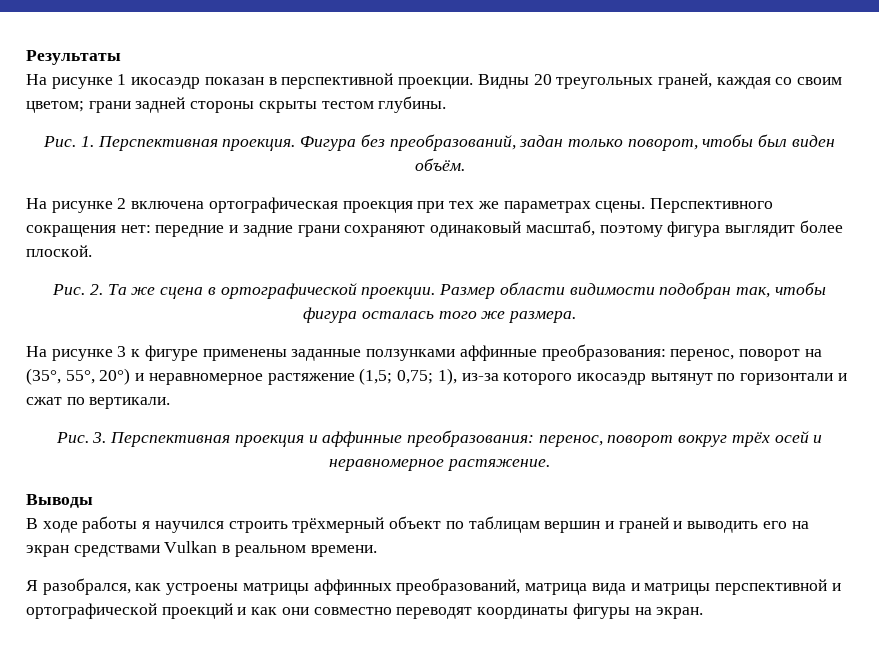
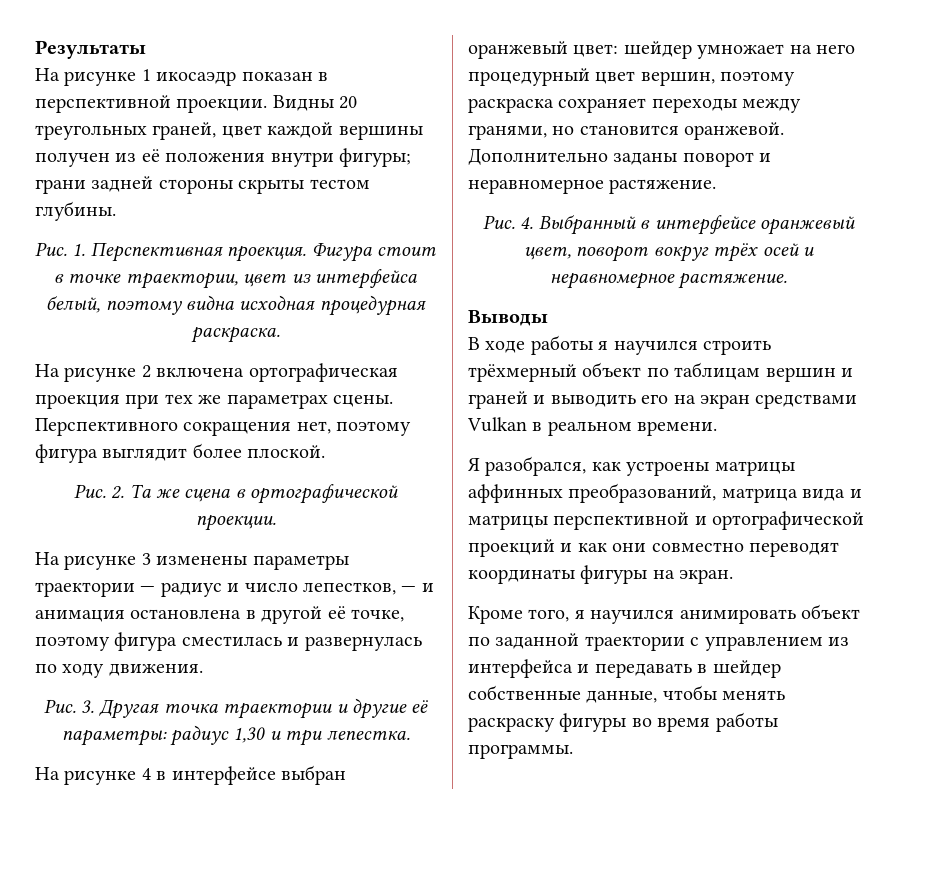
[716,77,843,89] [26,101,84,113] каждая со своим цветом; -> [221,122,423,140] [35,148,411,167] цвет каждой вершины получен из её положения внутри фигуры;
[360,134,835,151] [414,158,465,171] без преобразований, задан только поворот, чтобы был виден объём. -> [377,247,436,256] [54,269,417,289] [46,295,426,316] [190,326,280,343] стоит в точке траектории, цвет из интерфейса белый, поэтому видна исходная процедурная раскраска.
[120,220,595,237] нет: передние и задние грани сохраняют одинаковый масштаб, -> [296,421,331,434] нет,
[439,282,826,299] [303,307,576,323] [26,344,822,361] [26,368,847,385] [26,397,171,409] [55,430,603,447] Размер области видимости подобран так, чтобы фигура осталась того же размера. // На рисунке 3 к фигуре применены заданные ползунками аффинные преобразования: перенос, поворот на (35°, 55°, 20°) и неравномерное растяжение (1,5; 0,75; 1), из-за которого икосаэдр вытянут по горизонтали и сжат по вертикали. // Рис. 3. Перспективная проекция и аффинные преобразования: перенос, -> [35,552,349,570] [35,582,434,597] [35,606,404,624] [35,632,422,651] [35,663,203,678] [43,698,429,719] [61,725,410,746] [35,765,346,785] [468,41,855,59] [468,68,796,86] [468,98,802,113] [468,122,785,140] [468,148,772,167] [468,179,717,194] [483,215,855,235] [524,247,571,260] // На рисунке 3 изменены параметры траектории — радиус и число лепестков, — и анимация остановлена в другой её точке, поэтому фигура сместилась и развернулась по ходу движения. // Рис. 3. Другая точка траектории и другие её параметры: радиус 1,30 и три лепестка. // На рисунке 4 в интерфейсе выбран оранжевый цвет: шейдер умножает на него процедурный цвет вершин, поэтому раскраска сохраняет переходы между гранями, но становится оранжевой. Дополнительно заданы поворот и неравномерное растяжение. // Рис. 4. Выбранный в интерфейсе оранжевый цвет,
(704, 613) none -> [468,604,860,624] [468,633,849,651] [468,659,781,678] [468,685,786,703] [468,712,778,732] [468,744,573,759] // Кроме того, я научился анимировать объект по заданной траектории с управлением из интерфейса и передавать в шейдер собственные данные, чтобы менять раскраску фигуры во время работы программы.

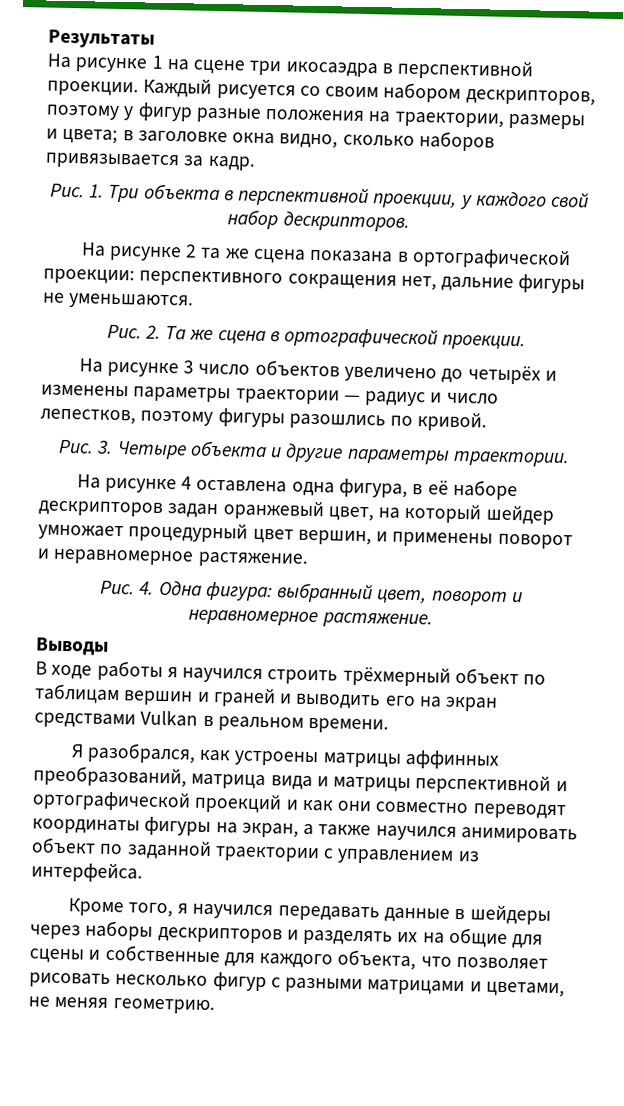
[156,71,328,86] [35,95,358,113] [35,122,423,140] [35,148,411,167] [35,176,370,194] [35,201,116,221] [35,242,436,262] [54,269,417,289] [46,295,426,316] [190,326,280,343] [35,363,398,382] [35,394,393,409] [35,418,412,436] [35,443,326,463] икосаэдр показан в перспективной проекции. Видны 20 треугольных граней, цвет каждой вершины получен из её положения внутри фигуры; грани задней стороны скрыты тестом глубины. // Рис. 1. Перспективная проекция. Фигура стоит в точке траектории, цвет из интерфейса белый, поэтому видна исходная процедурная раскраска. // На рисунке 2 включена ортографическая проекция при тех же параметрах сцены. Перспективного сокращения нет, поэтому фигура выглядит более плоской. -> [166,58,534,81] [47,77,596,106] [46,102,585,130] [46,128,495,152] [45,152,256,171] [49,183,590,210] [227,209,410,232] [80,242,571,270] [43,268,586,294] [43,292,195,310] на сцене три икосаэдра в перспективной проекции. Каждый рисуется со своим набором дескрипторов, поэтому у фигур разные положения на траектории, размеры и цвета; в заголовке окна видно, сколько наборов привязывается за кадр. // Рис. 1. Три объекта в перспективной проекции, у каждого свой набор дескрипторов. // На рисунке 2 та же сцена показана в ортографической проекции: перспективного сокращения нет, дальние фигуры не уменьшаются.
(151, 559) none -> [198,359,557,385] число объектов увеличено до четырёх и
[401,583,434,592] [35,606,404,624] [35,632,422,651] [35,663,203,678] [43,698,429,719] [61,725,410,746] [35,765,346,785] [468,41,855,59] [468,68,796,86] [468,98,802,113] [468,122,785,140] [468,148,678,165] — и анимация остановлена в другой её точке, поэтому фигура сместилась и развернулась по ходу движения. // Рис. 3. Другая точка траектории и другие её параметры: радиус 1,30 и три лепестка. // На рисунке 4 в интерфейсе выбран оранжевый цвет: шейдер умножает на него процедурный цвет вершин, поэтому раскраска сохраняет переходы между гранями, но становится оранжевой. Дополнительно заданы -> [140,408,488,432] [58,439,570,468] [76,474,518,501] [38,499,555,525] [38,521,494,548] поэтому фигуры разошлись по кривой. // Рис. 3. Четыре объекта и другие параметры траектории. // На рисунке 4 оставлена одна фигура, в её наборе дескрипторов задан оранжевый цвет, на который шейдер умножает процедурный цвет вершин, и применены
[538,215,855,235] [524,243,799,262] Выбранный в интерфейсе оранжевый цвет, поворот вокруг трёх осей -> [158,580,508,606] Одна фигура: выбранный цвет, поворот
[679,569,734,584] [468,606,585,624] экран. // Кроме того, я -> [241,822,372,838] экран, а также
[468,659,781,678] [468,685,786,703] [468,712,778,732] [468,744,573,759] интерфейса и передавать в шейдер собственные данные, чтобы менять раскраску фигуры во время работы программы. -> [31,861,143,883] [67,898,551,925] [30,920,544,949] [29,944,548,971] [29,972,565,998] [28,996,215,1015] интерфейса. // Кроме того, я научился передавать данные в шейдеры через наборы дескрипторов и разделять их на общие для сцены и собственные для каждого объекта, что позволяет рисовать несколько фигур с разными матрицами и цветами, не меняя геометрию.

